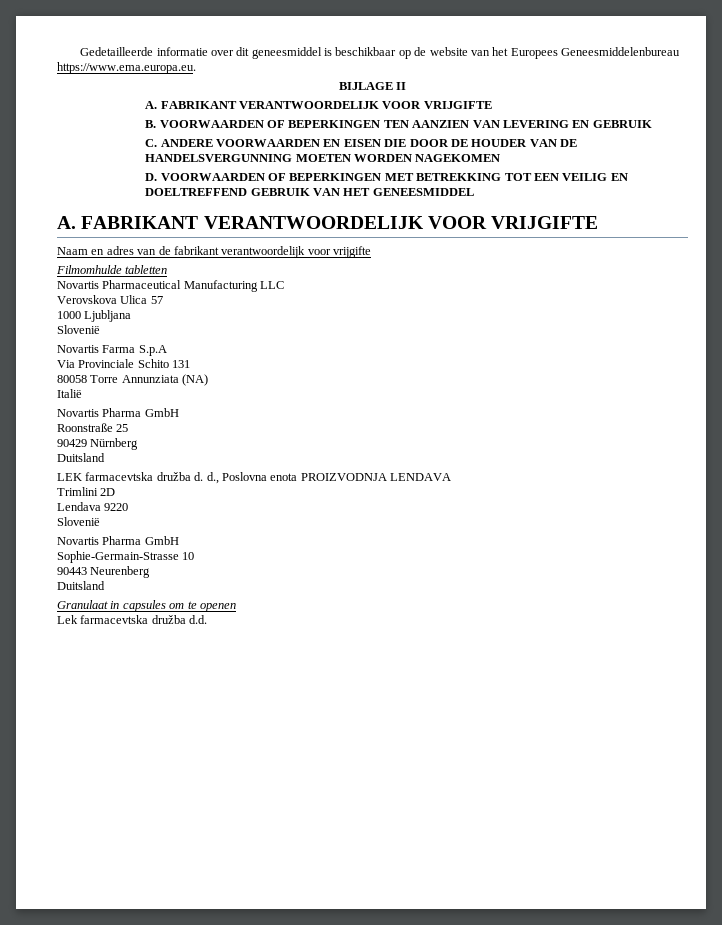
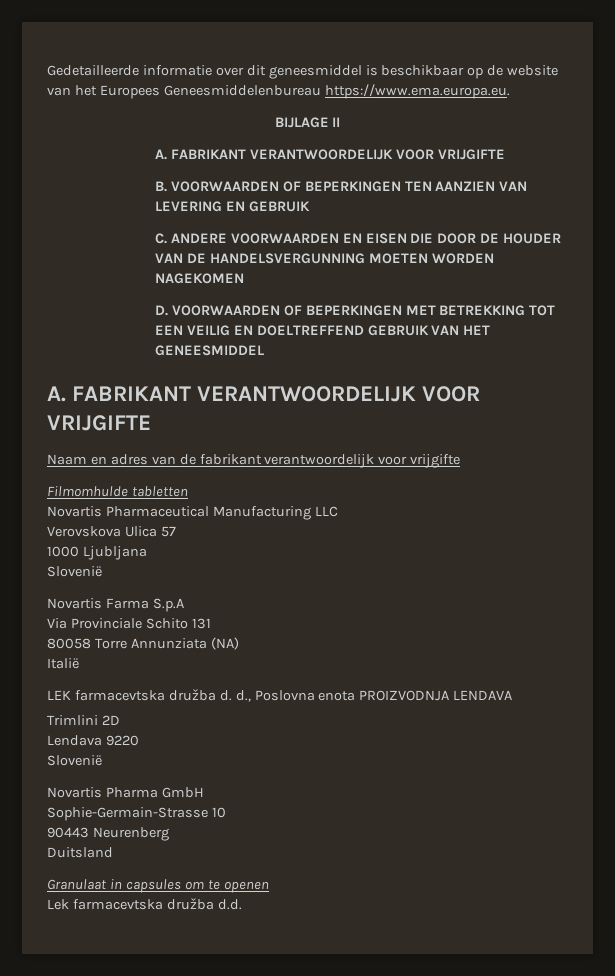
[57,408,179,417] [57,423,129,432] [57,438,139,450] [57,453,105,462] // Novartis Pharma GmbH // Roonstraße 25 // 90429 Nürnberg // Duitsland -> (79, 663) none

